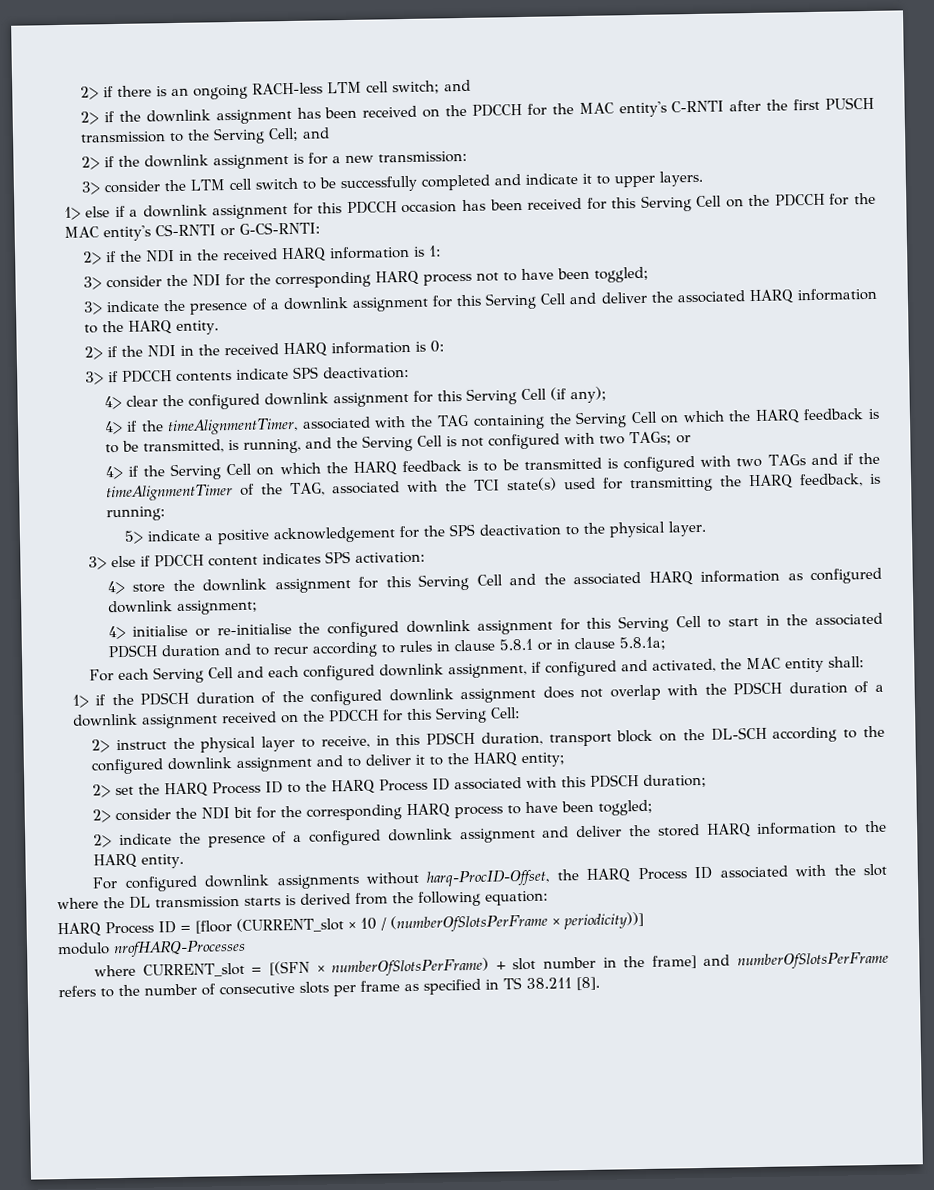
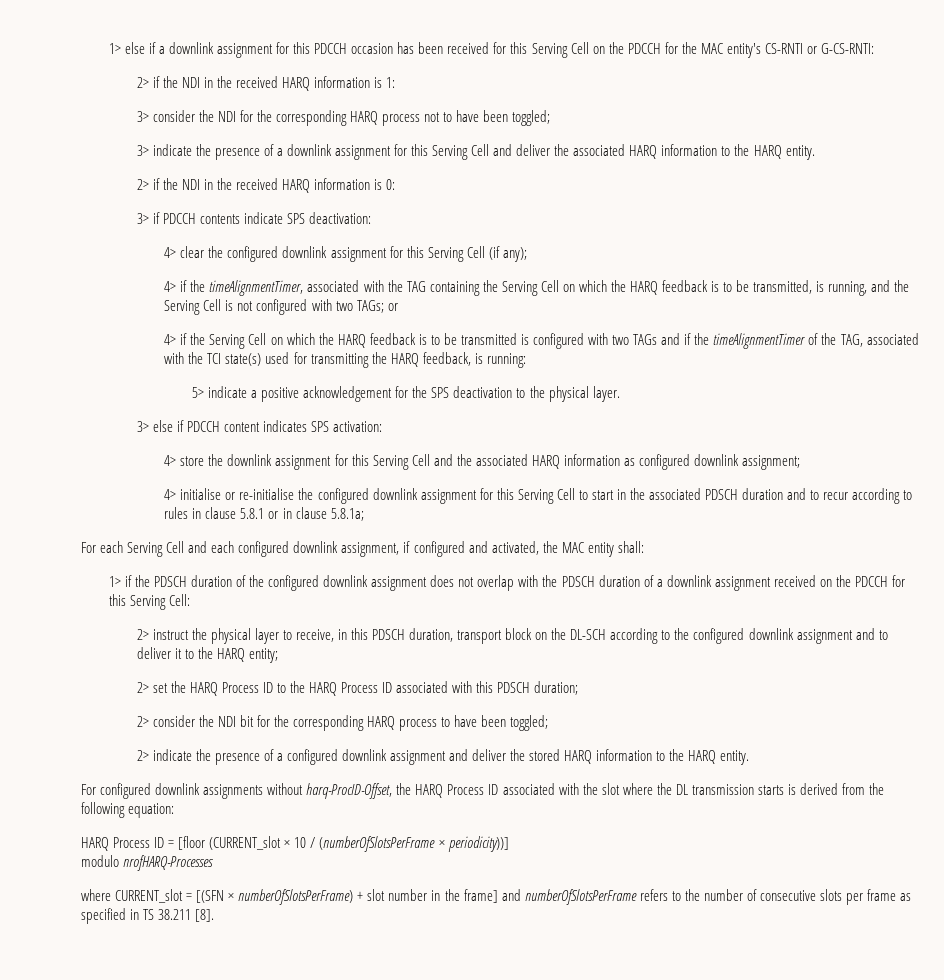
[80,79,472,100] [80,96,875,125] [80,127,331,145] [81,150,468,170] [81,170,704,195] 2> if there is an ongoing RACH-less LTM cell switch; and // 2> if the downlink assignment has been received on the PDCCH for the MAC entity's C-RNTI after the first PUSCH transmission to the Serving Cell; and // 2> if the downlink assignment is for a new transmission: // 3> consider the LTM cell switch to be successfully completed and indicate it to upper layers. // -> (108, 48) none

